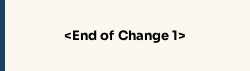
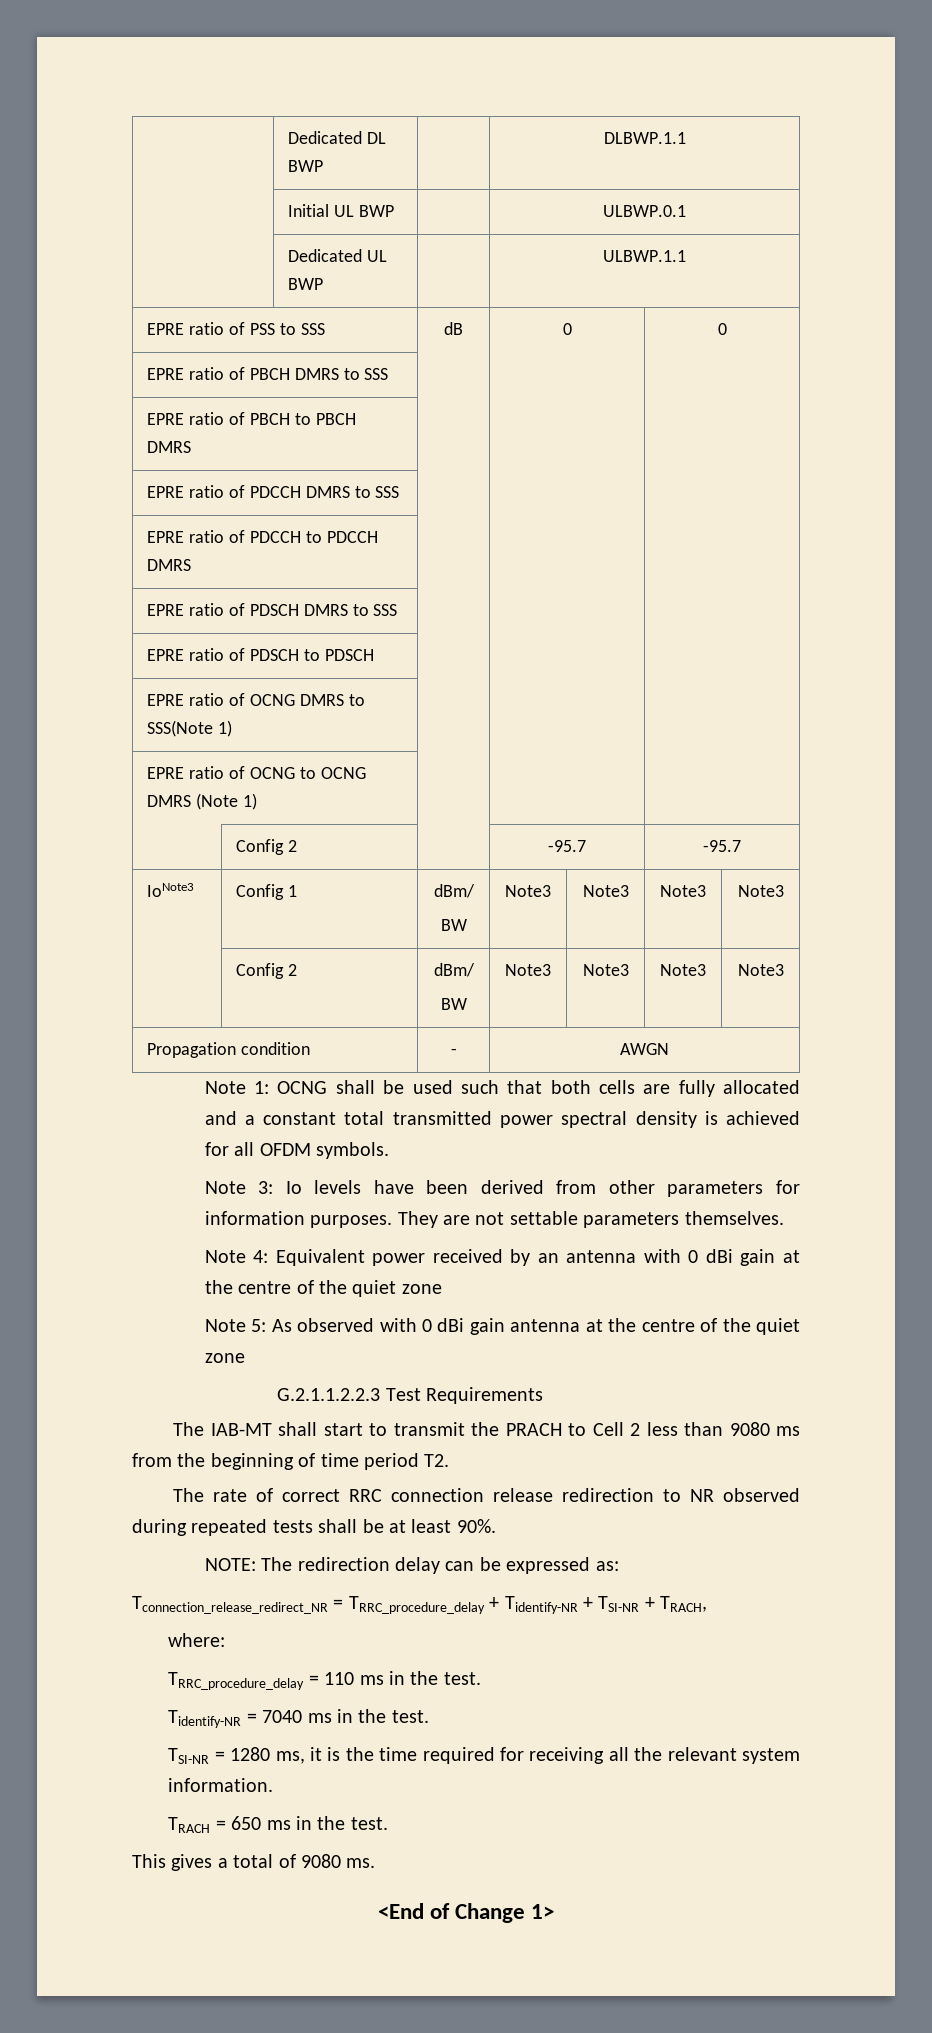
(63, 35) none -> [288,131,387,144] [288,160,324,172] [603,132,686,144] [288,204,394,217] [603,205,686,217] [288,249,388,262] [288,278,324,290] [603,250,686,262] [147,322,325,335] [444,322,463,335] [562,323,572,335] [717,323,727,335] [147,367,389,380] [147,412,356,425] [147,441,192,453] [147,485,400,498] [147,530,378,543] [147,559,192,571] [147,603,398,616] [147,648,374,661] [147,693,365,706] [147,720,233,737] [147,766,366,779] [147,793,257,810] [236,839,298,855] [548,840,586,852] [703,840,741,852] [147,883,195,897] [236,884,298,900] [433,884,475,898] [440,919,467,931] [505,885,551,897] [582,885,629,897] [660,885,706,897] [737,885,784,897] [236,963,298,979] [433,963,475,977] [440,998,467,1010] [505,964,551,976] [582,964,629,976] [660,964,706,976] [737,964,784,976] [147,1042,311,1058] [450,1048,457,1055] [620,1043,669,1055] [204,1080,801,1097] [204,1111,800,1128] [204,1142,389,1159] [204,1180,800,1197] [204,1211,784,1228] [204,1249,800,1266] [204,1280,442,1297] [204,1318,801,1335] [204,1353,245,1363] [277,1387,544,1404] [173,1422,800,1436] [132,1453,450,1470] [173,1488,800,1502] [132,1519,496,1536] [204,1557,619,1574] [132,1596,708,1614] [168,1633,226,1647] [168,1671,481,1690] [168,1709,429,1728] [168,1747,800,1764] [168,1778,274,1792] [168,1816,388,1833] [132,1854,376,1871] | Dedicated DL BWP | | DLBWP.1.1 // | Initial UL BWP | | ULBWP.0.1 // | Dedicated UL BWP | | ULBWP.1.1 // EPRE ratio of PSS to SSS | dB | 0 | 0 // EPRE ratio of PBCH DMRS to SSS | | | // EPRE ratio of PBCH to PBCH DMRS | | | // EPRE ratio of PDCCH DMRS to SSS | | | // EPRE ratio of PDCCH to PDCCH DMRS | | | // EPRE ratio of PDSCH DMRS to SSS | | | // EPRE ratio of PDSCH to PDSCH | | | // EPRE ratio of OCNG DMRS to SSS(Note 1) | | | // EPRE ratio of OCNG to OCNG DMRS (Note 1) | | | // | Config 2 | | -95.7 | -95.7 // IoNote3 | Config 1 | dBm/ // BW | Note3 | Note3 | Note3 | Note3 // | Config 2 | dBm/ // BW | Note3 | Note3 | Note3 | Note3 // Propagation condition | - | AWGN // Note 1: OCNG shall be used such that both cells are fully allocated and a constant total transmitted power spectral density is achieved for all OFDM symbols. // Note 3: Io levels have been derived from other parameters for information purposes. They are not settable parameters themselves. // Note 4: Equivalent power received by an antenna with 0 dBi gain at the centre of the quiet zone // Note 5: As observed with 0 dBi gain antenna at the centre of the quiet zone // G.2.1.1.2.2.3 Test Requirements // The IAB-MT shall start to transmit the PRACH to Cell 2 less than 9080 ms from the beginning of time period T2. // The rate of correct RRC connection release redirection to NR observed during repeated tests shall be at least 90%. // NOTE: The redirection delay can be expressed as: // Tconnection_release_redirect_NR = TRRC_procedure_delay + Tidentify-NR + TSI-NR + TRACH, // where: // TRRC_procedure_delay = 110 ms in the test. // Tidentify-NR = 7040 ms in the test. // TSI-NR = 1280 ms, it is the time required for receiving all the relevant system information. // TRACH = 650 ms in the test. // This gives a total of 9080 ms. //

